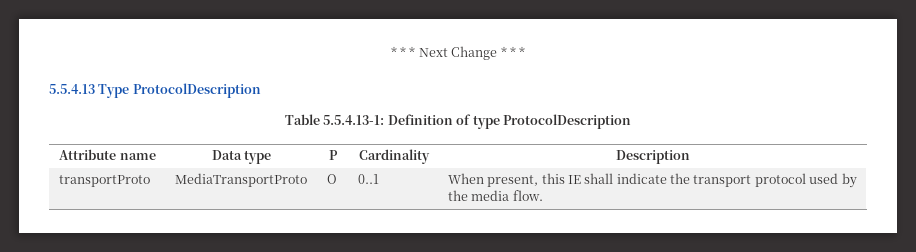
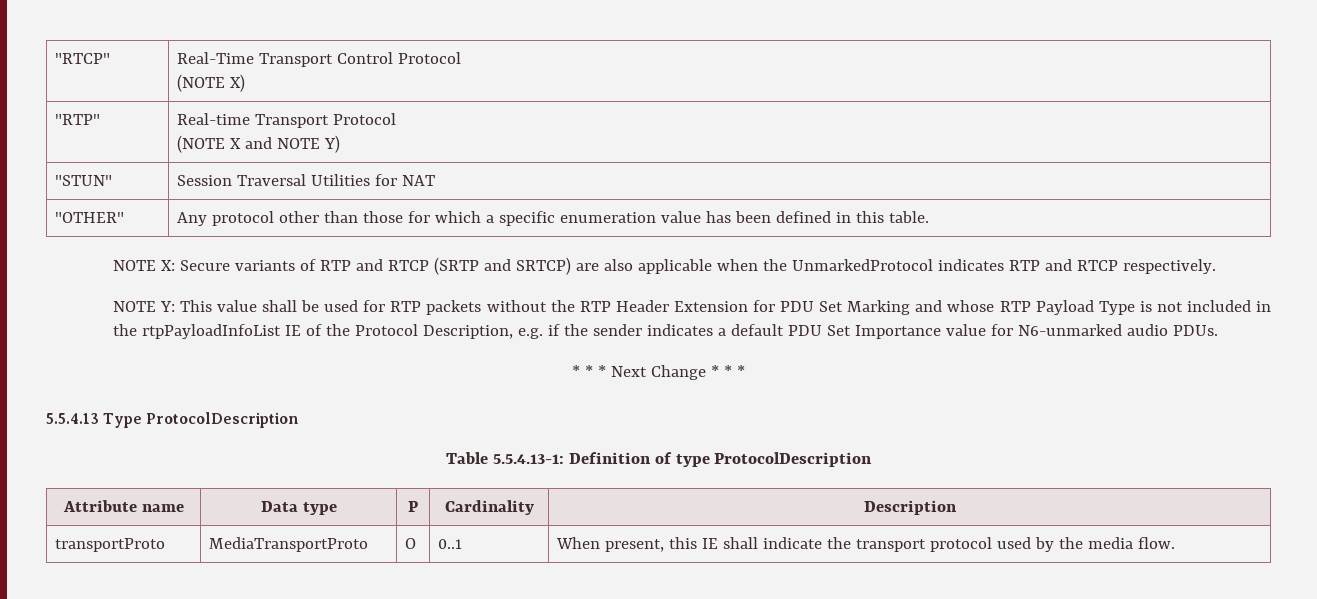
(390, 51) none -> [55,53,111,64] [177,52,462,67] [177,74,246,92] [55,114,101,125] [177,113,397,128] [177,135,341,153] [55,175,113,186] [177,174,436,186] [55,212,125,223] [177,211,929,226] [112,257,1216,275] [112,300,1271,315] [112,324,1218,339] "RTCP" | Real-Time Transport Control Protocol // (NOTE X) // "RTP" | Real-time Transport Protocol // (NOTE X and NOTE Y) // "STUN" | Session Traversal Utilities for NAT // "OTHER" | Any protocol other than those for which a specific enumeration value has been defined in this table. // NOTE X: Secure variants of RTP and RTCP (SRTP and SRTCP) are also applicable when the UnmarkedProtocol indicates RTP and RTCP respectively. // NOTE Y: This value shall be used for RTP packets without the RTP Header Extension for PDU Set Marking and whose RTP Payload Type is not included in the rtpPayloadInfoList IE of the Protocol Description, e.g. if the sender indicates a default PDU Set Importance value for N6-unmarked audio PDUs. //

